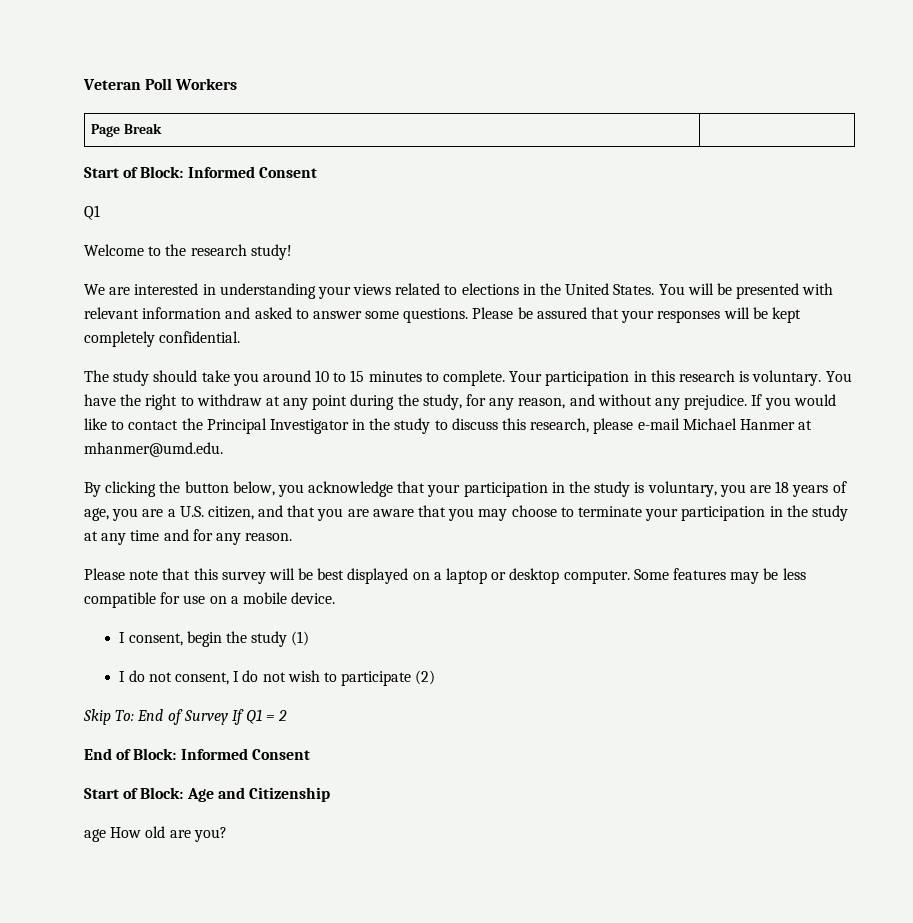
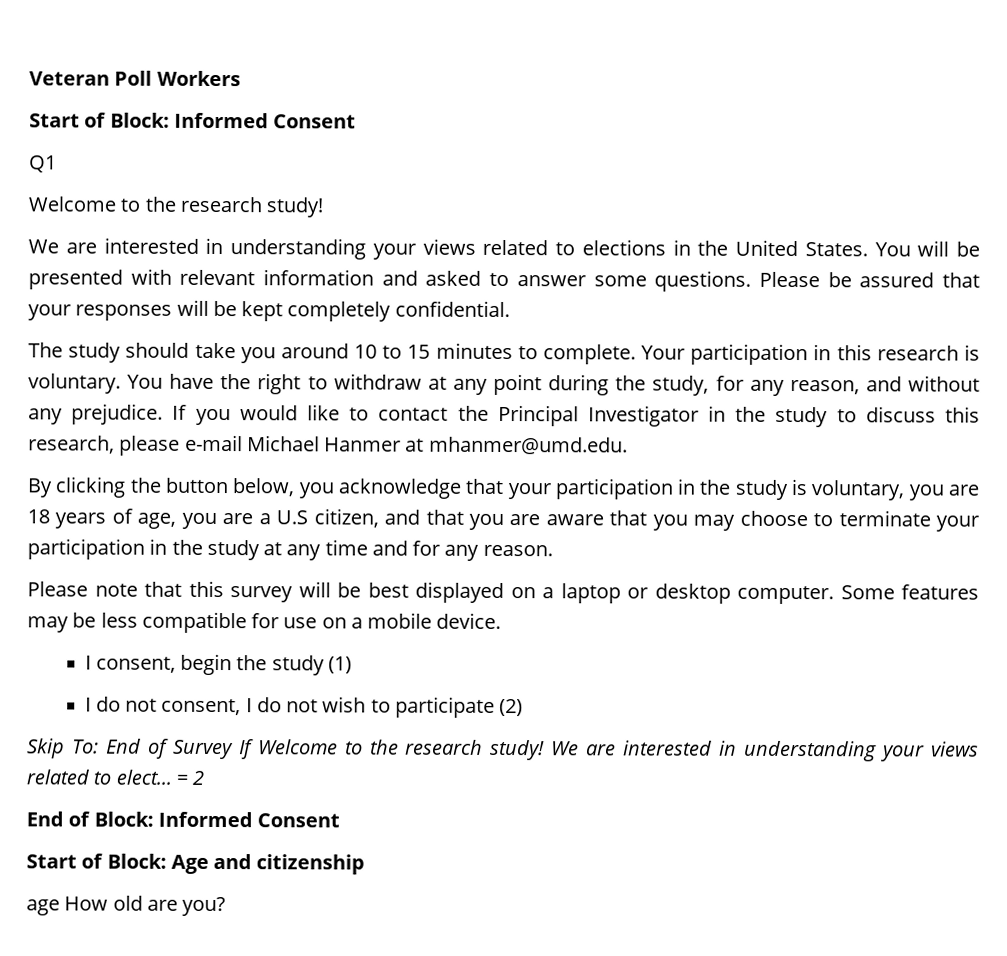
[90,123,162,137] // Page Break | -> (241, 78) none
[179,506,204,517] U.S. -> [276,510,309,525] U.S
[246,709,263,724] Q1 -> [257,739,979,762] [26,769,172,785] Welcome to the research study! We are interested in understanding your views related to elect...
[248,787,330,802] Citizenship -> [256,854,366,875] citizenship

